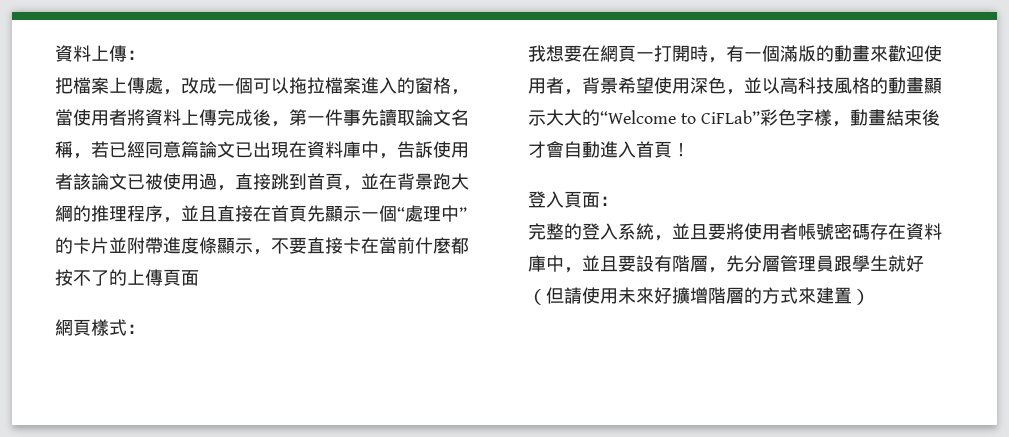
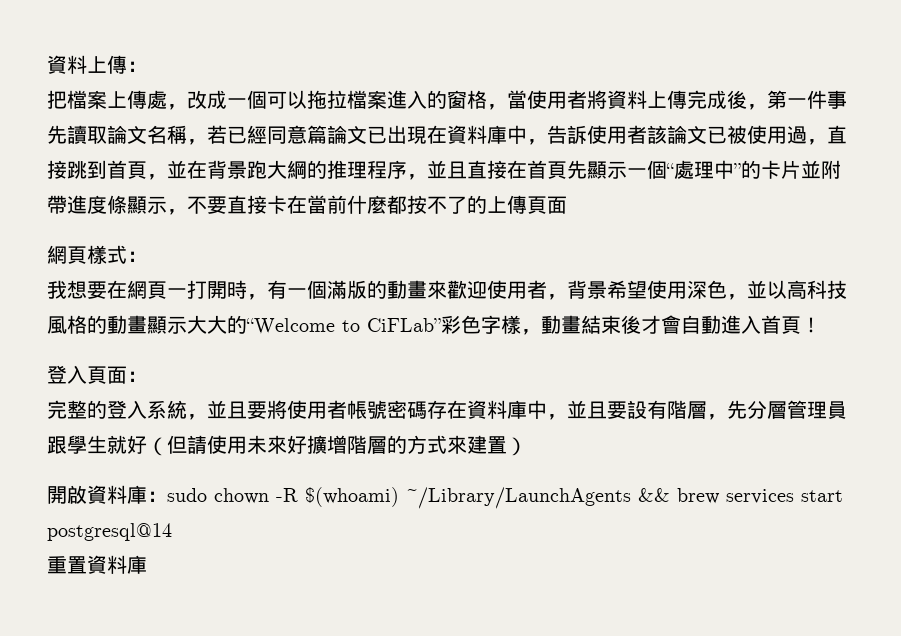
(870, 297) none -> [47,485,843,509] [47,523,172,541] [47,555,147,574] // 開啟資料庫：sudo chown -R $(whoami) ~/Library/LaunchAgents && brew services start postgresql@14 // 重置資料庫

